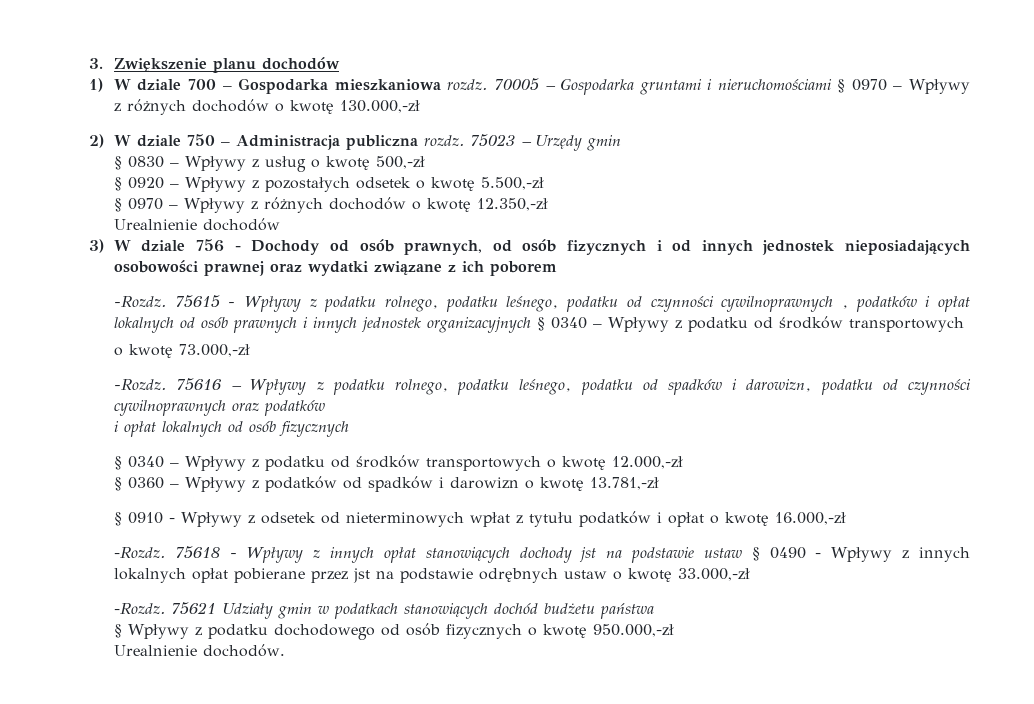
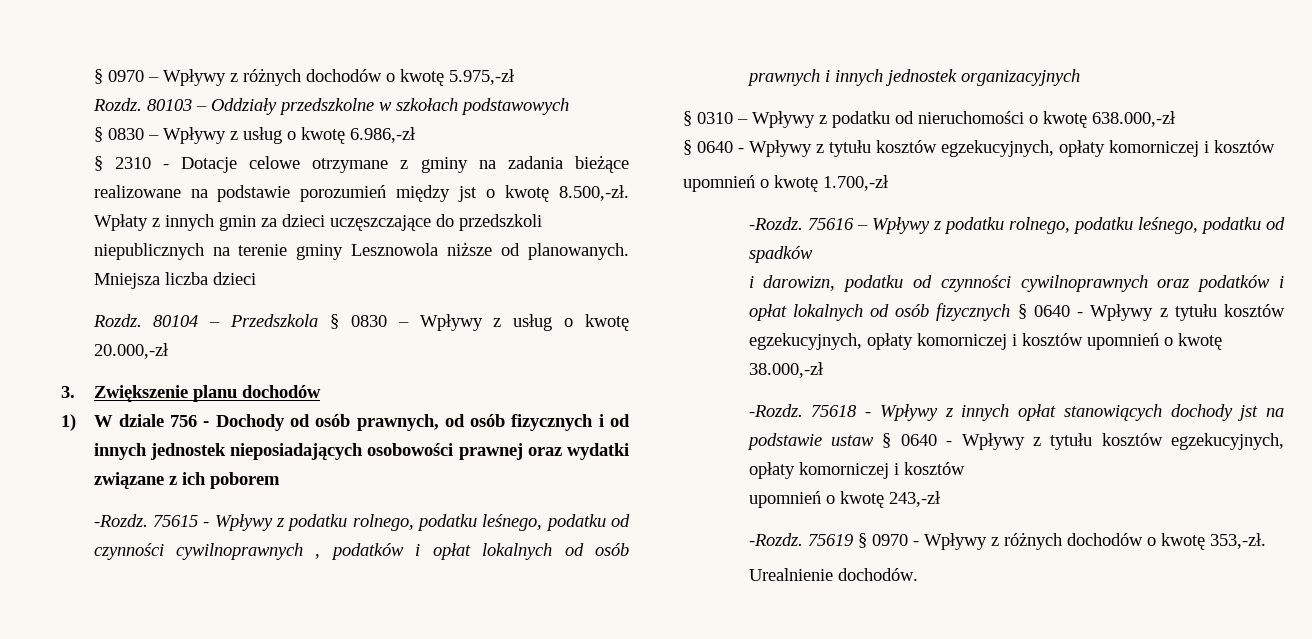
[88,57,340,73] [88,78,971,95] [113,99,420,115] [88,134,621,151] [113,156,425,172] [113,177,544,192] [113,197,548,213] [113,218,280,231] [88,239,104,253] 3. Zwiększenie planu dochodów // 1) W dziale 700 – Gospodarka mieszkaniowa rozdz. 70005 – Gospodarka gruntami i nieruchomościami § 0970 – Wpływy z różnych dochodów o kwotę 130.000,-zł // 2) W dziale 750 – Administracja publiczna rozdz. 75023 – Urzędy gmin // § 0830 – Wpływy z usług o kwotę 500,-zł // § 0920 – Wpływy z pozostałych odsetek o kwotę 5.500,-zł // § 0970 – Wpływy z różnych dochodów o kwotę 12.350,-zł // Urealnienie dochodów // 3) -> [93,68,515,86] [92,98,569,115] [93,127,416,144] [93,155,629,173] [93,185,630,202] [93,214,542,231] [93,242,629,260] [93,272,256,289] [92,314,629,331] [93,343,169,359] [60,385,321,403] [60,414,76,431] § 0970 – Wpływy z różnych dochodów o kwotę 5.975,-zł // Rozdz. 80103 – Oddziały przedszkolne w szkołach podstawowych // § 0830 – Wpływy z usług o kwotę 6.986,-zł // § 2310 - Dotacje celowe otrzymane z gminy na zadania bieżące realizowane na podstawie porozumień między jst o kwotę 8.500,-zł. Wpłaty z innych gmin za dzieci uczęszczające do przedszkoli niepublicznych na terenie gminy Lesznowola niższe od planowanych. Mniejsza liczba dzieci // Rozdz. 80104 – Przedszkola § 0830 – Wpływy z usług o kwotę 20.000,-zł // 3. Zwiększenie planu dochodów // 1)
[536,316,964,332] [113,344,250,358] § 0340 – Wpływy z podatku od środków transportowych // o kwotę 73.000,-zł -> [683,111,1176,128] [683,140,1275,157] [683,175,889,192] // § 0310 – Wpływy z podatku od nieruchomości o kwotę 638.000,-zł // § 0640 - Wpływy z tytułu kosztów egzekucyjnych, opłaty komorniczej i kosztów // upomnień o kwotę 1.700,-zł
(723, 387) none -> (813, 254) //
(325, 408) // -> (1271, 283) none
[113,455,683,471] [113,476,659,492] [113,511,846,527] // § 0340 – Wpływy z podatku od środków transportowych o kwotę 12.000,-zł // § 0360 – Wpływy z podatków od spadków i darowizn o kwotę 13.781,-zł // § 0910 - Wpływy z odsetek od nieterminowych wpłat z tytułu podatków i opłat o kwotę 16.000,-zł -> [1017,304,1285,321] [748,333,1222,350] [748,362,824,378] § 0640 - Wpływy z tytułu kosztów egzekucyjnych, opłaty komorniczej i kosztów upomnień o kwotę 38.000,-zł
[769,547,970,562] [113,568,750,583] [113,602,654,619] [113,623,674,640] 0490 - Wpływy z innych lokalnych opłat pobierane przez jst na podstawie odrębnych ustaw o kwotę 33.000,-zł // -Rozdz. 75621 Udziały gmin w podatkach stanowiących dochód budżetu państwa // § Wpływy z podatku dochodowego od osób fizycznych o kwotę 950.000,-zł -> [900,433,1284,450] [748,462,965,479] [748,491,941,508] [748,532,1266,550] 0640 - Wpływy z tytułu kosztów egzekucyjnych, opłaty komorniczej i kosztów // upomnień o kwotę 243,-zł // -Rozdz. 75619 § 0970 - Wpływy z różnych dochodów o kwotę 353,-zł.

